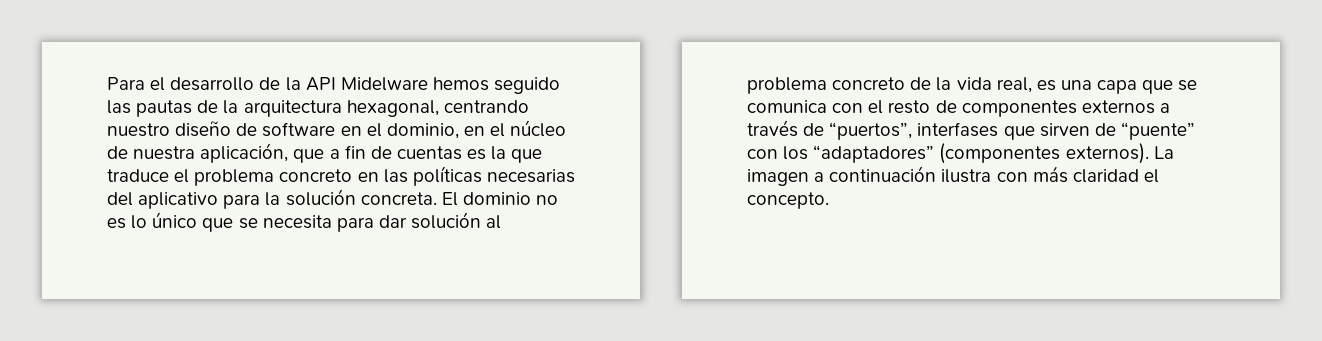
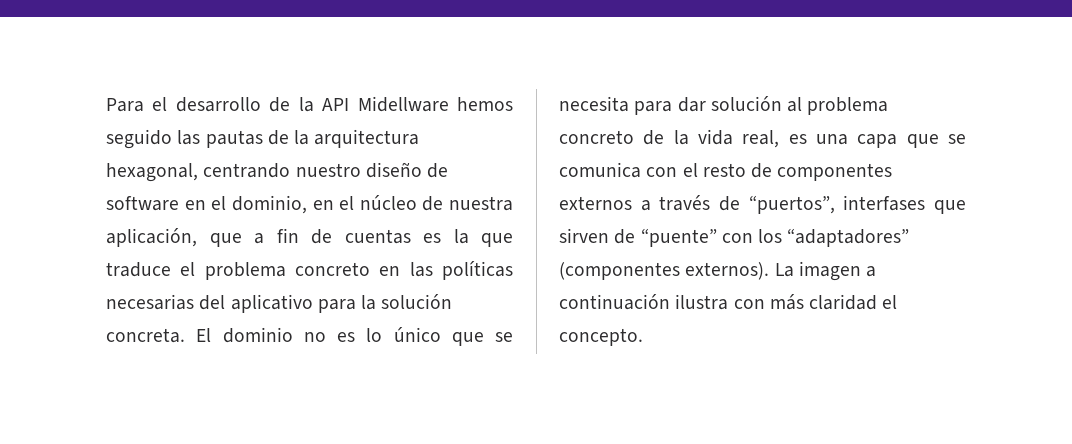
[340,77,428,91] Midelware -> [357,96,449,112] Midellware

